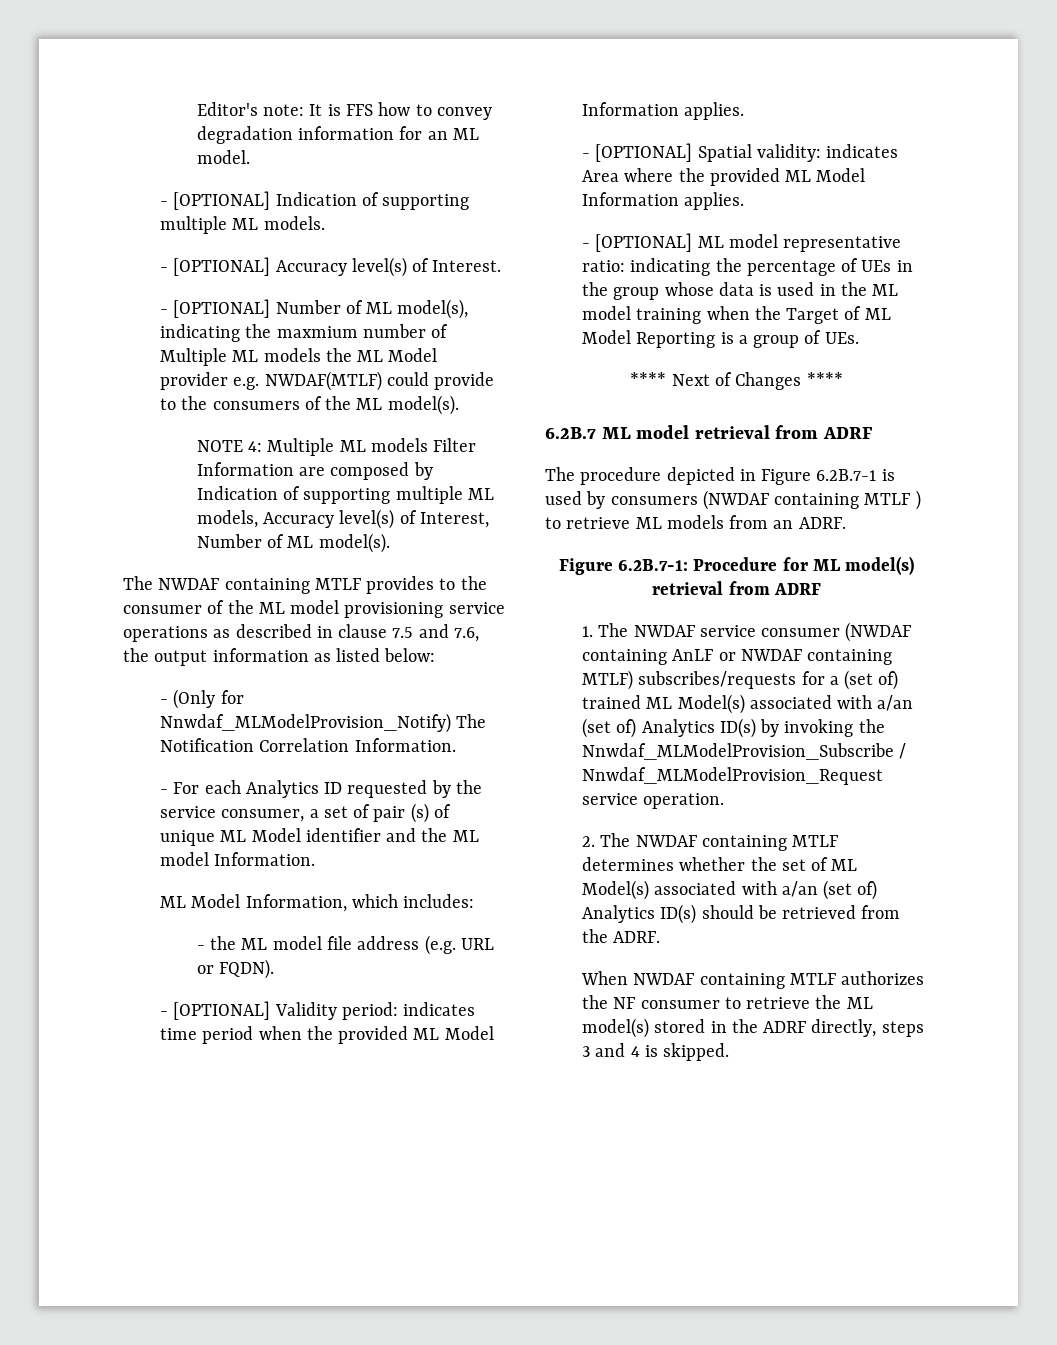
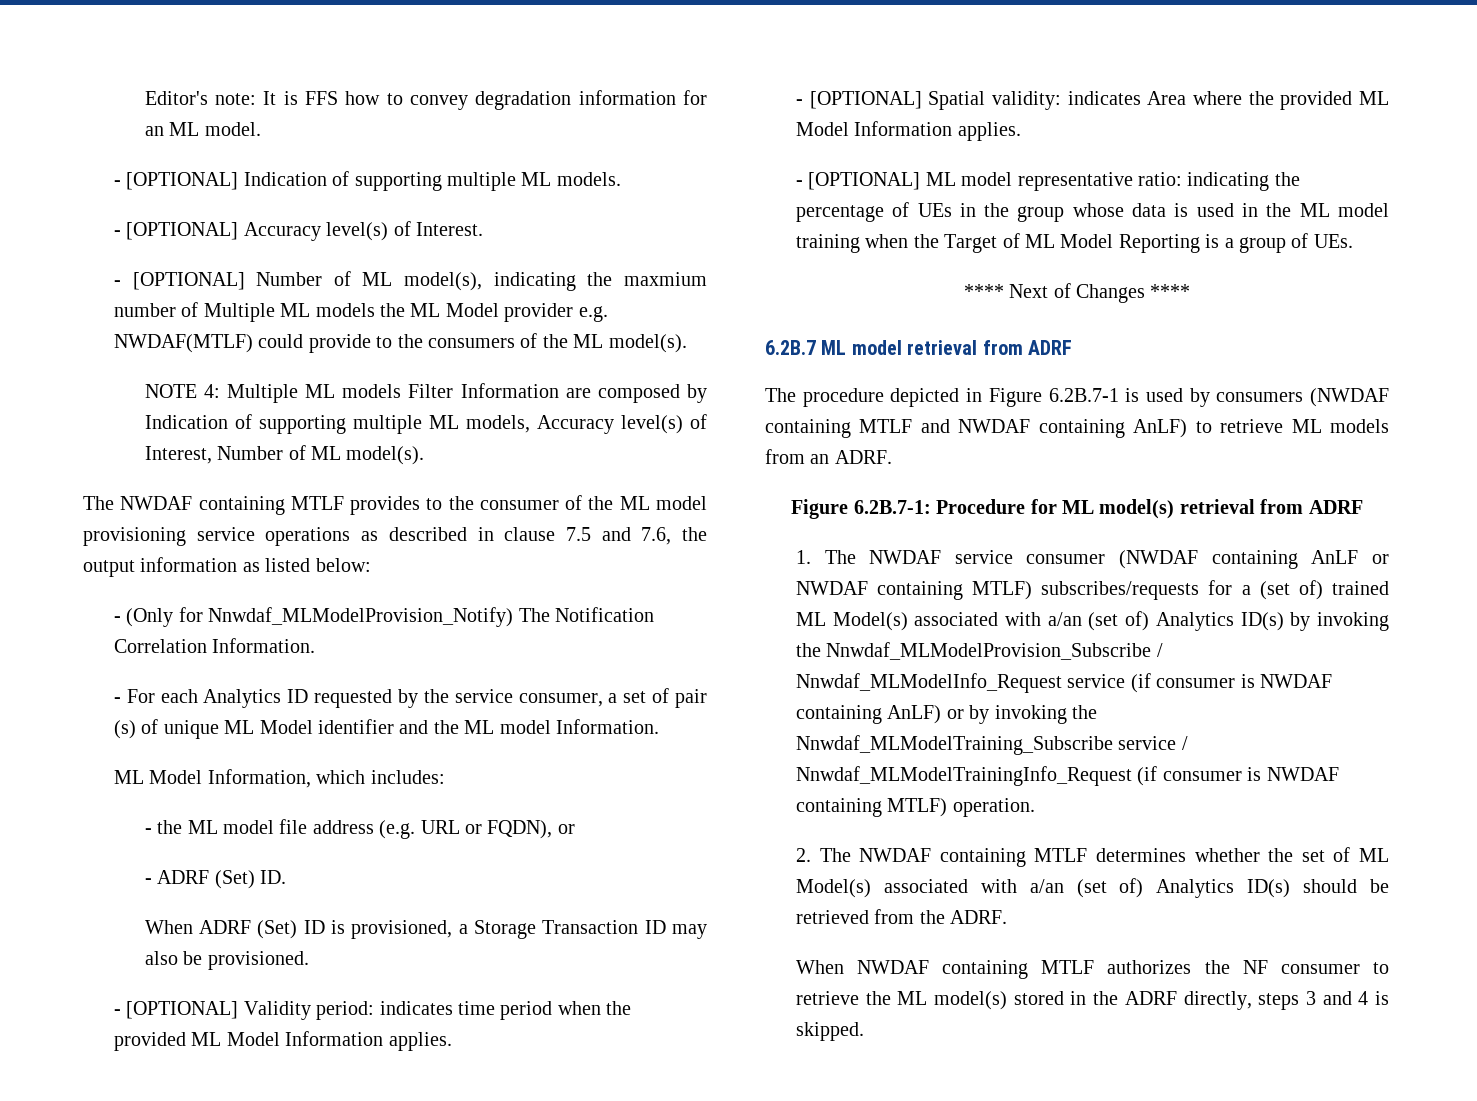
[219,959,275,979] FQDN). -> [487,820,575,839] [144,870,286,889] [144,920,708,939] [144,951,309,970] FQDN), or // - ADRF (Set) ID. // When ADRF (Set) ID is provisioned, a Storage Transaction ID may also be provisioned.
[915,490,921,510] ) -> [920,419,1188,438] and NWDAF containing AnLF)
[581,767,883,785] [581,793,638,805] Nnwdaf_MLModelProvision_Request service -> [795,673,1332,693] [795,705,1097,724] [795,735,1188,755] [795,766,1339,786] [795,798,948,817] Nnwdaf_MLModelInfo_Request service (if consumer is NWDAF containing AnLF) or by invoking the Nnwdaf_MLModelTraining_Subscribe service / Nnwdaf_MLModelTrainingInfo_Request (if consumer is NWDAF containing MTLF)

